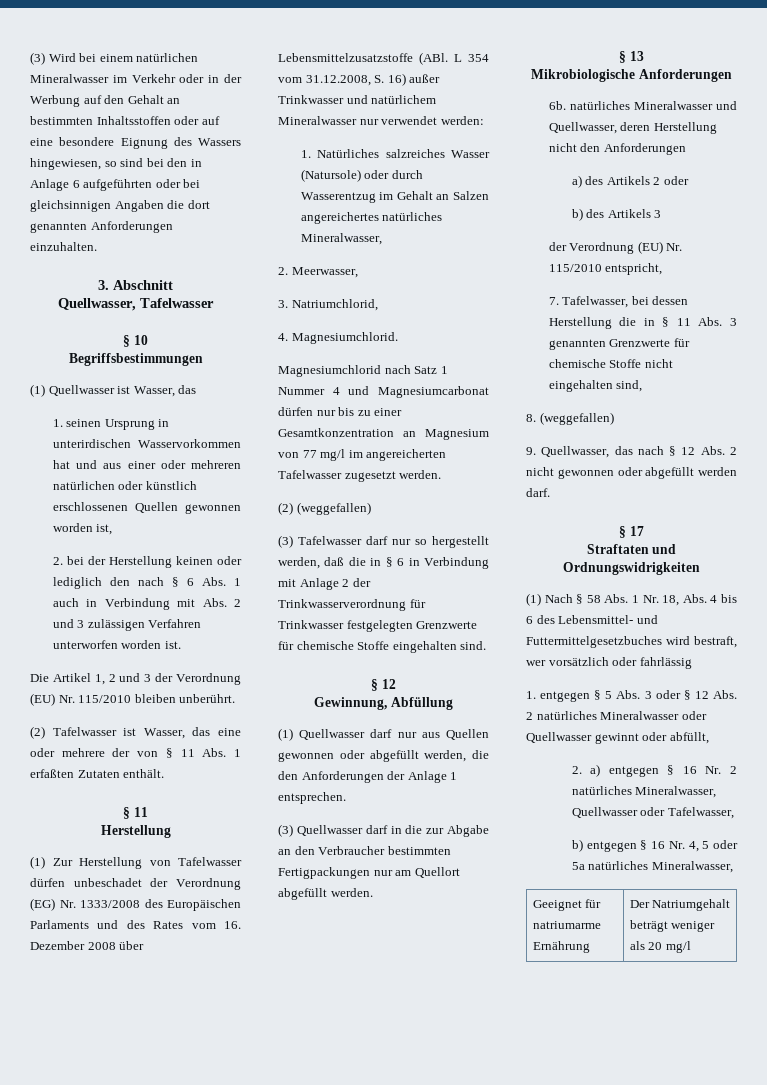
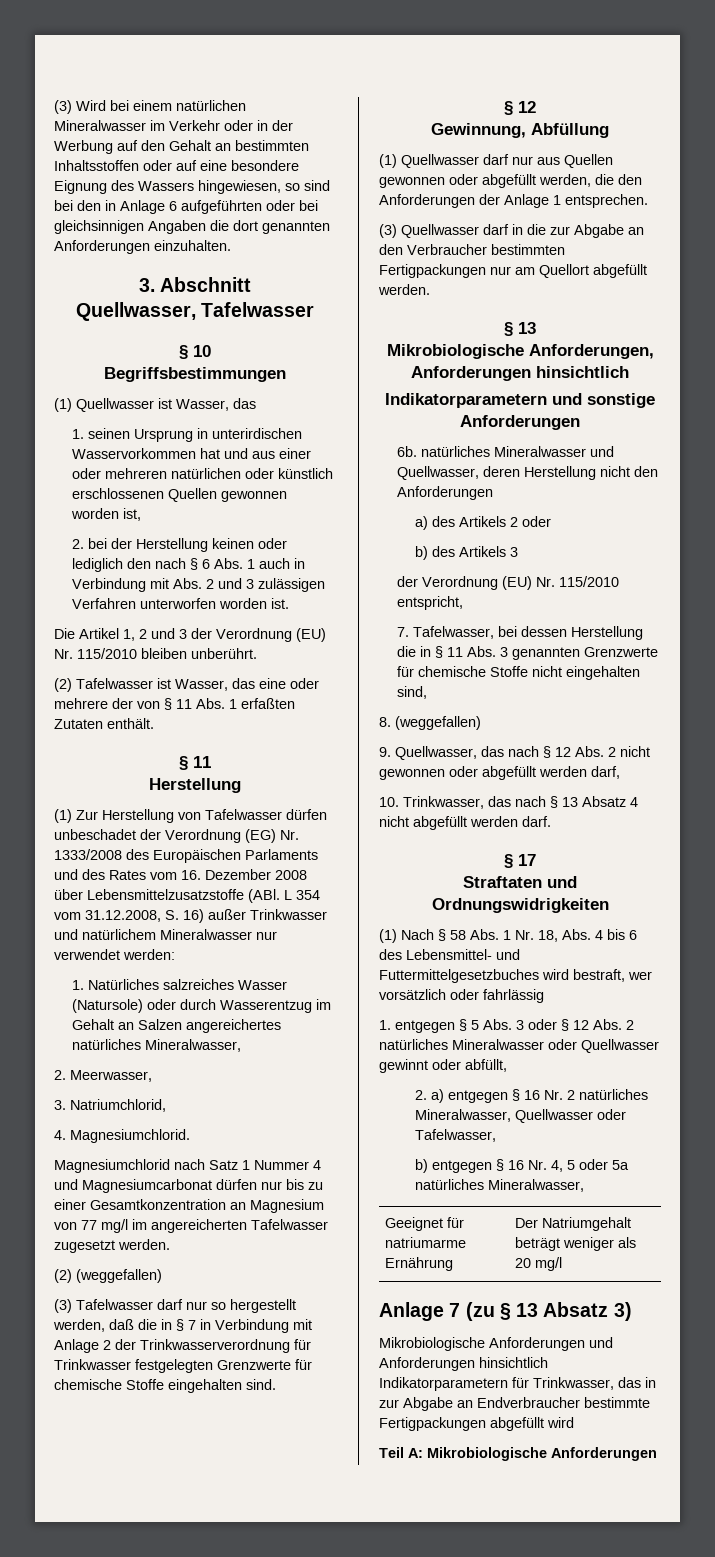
[397,558,405,566] 6 -> [188,1320,196,1330] 7
(636, 75) none -> [528,344,654,359] [411,366,629,381] [385,393,655,408] Anforderungen, Anforderungen hinsichtlich // Indikatorparametern und sonstige
(737, 471) none -> [591,766,620,779] [379,796,638,809] [379,816,518,830] darf, // 10. Trinkwasser, das nach § 13 Absatz 4 nicht abgefüllt werden
(691, 947) none -> [379,1302,632,1321] [379,1337,613,1351] [379,1357,548,1371] [379,1377,656,1391] [379,1397,650,1411] [379,1417,574,1431] [379,1447,657,1461] // Anlage 7 (zu § 13 Absatz 3) // Mikrobiologische Anforderungen und Anforderungen hinsichtlich Indikatorparametern für Trinkwasser, das in zur Abgabe an Endverbraucher bestimmte Fertigpackungen abgefüllt wird // Teil A: Mikrobiologische Anforderungen

